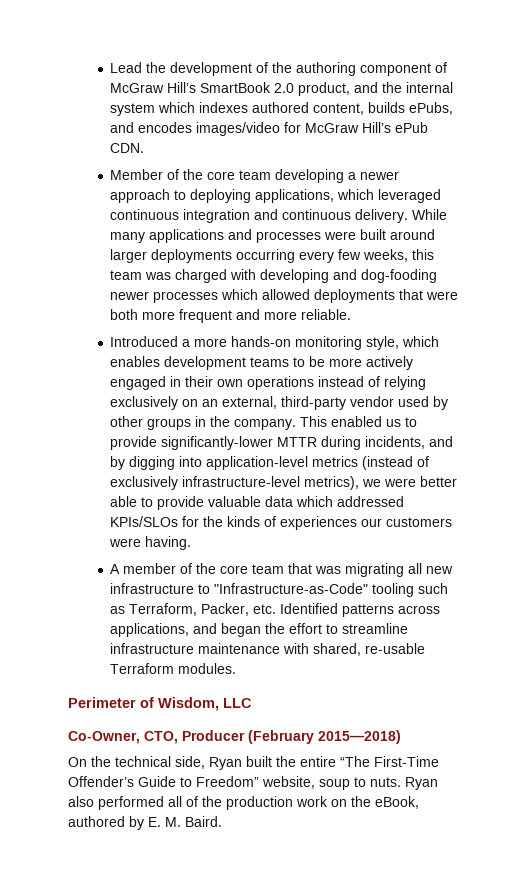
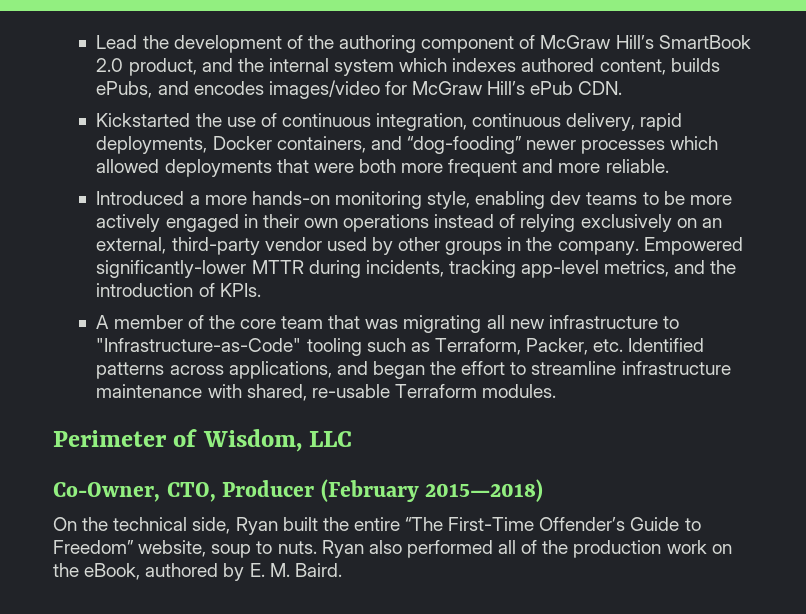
[110,169,400,183] [110,189,442,203] [110,209,448,223] [110,229,436,243] [110,249,435,263] [110,269,438,283] Member of the core team developing a newer approach to deploying applications, which leveraged continuous integration and continuous delivery. While many applications and processes were built around larger deployments occurring every few weeks, this team was charged with developing and dog-fooding -> [96,113,683,131] [96,136,522,154] Kickstarted the use of continuous integration, continuous delivery, rapid deployments, Docker containers, and “dog-fooding”
[402,336,440,347] [110,356,247,370] which enables development -> [475,191,582,209] enabling dev
[300,416,418,427] [110,436,454,450] [110,456,430,470] [110,476,458,490] [110,496,405,510] [110,516,453,530] [109,536,192,550] This enabled us to provide significantly-lower MTTR during incidents, and by digging into application-level metrics (instead of exclusively infrastructure-level metrics), we were better able to provide valuable data which addressed KPIs/SLOs for the kinds of experiences our customers were having. -> [643,237,743,255] [96,260,737,278] [96,283,261,297] Empowered significantly-lower MTTR during incidents, tracking app-level metrics, and the introduction of KPIs.

